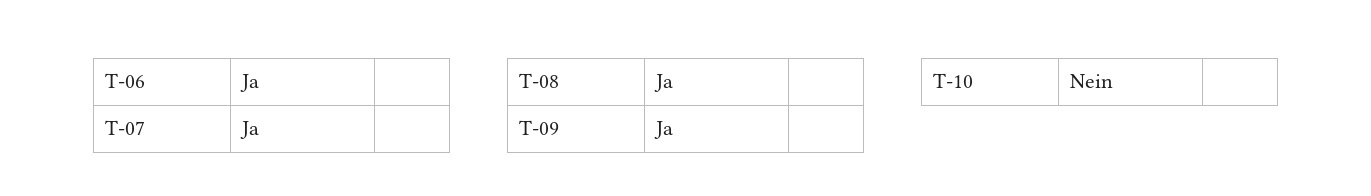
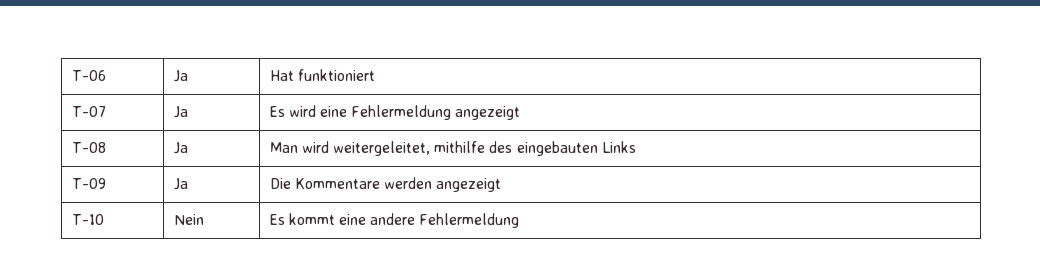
(260, 83) none -> [269,69,375,81] Hat funktioniert
[519,73,560,88] [654,74,674,92] [519,120,560,135] [654,121,674,139] [933,73,974,88] [1070,74,1114,88] // T-08 | Ja | // T-09 | Ja | // T-10 | Nein | -> [269,105,521,120] [71,142,106,153] [173,142,188,154] [269,141,636,156] [71,178,106,189] [173,178,188,190] [269,177,502,192] [71,214,104,225] [173,214,204,225] [269,213,520,228] Es wird eine Fehlermeldung angezeigt // T-08 | Ja | Man wird weitergeleitet, mithilfe des eingebauten Links // T-09 | Ja | Die Kommentare werden angezeigt // T-10 | Nein | Es kommt eine andere Fehlermeldung

